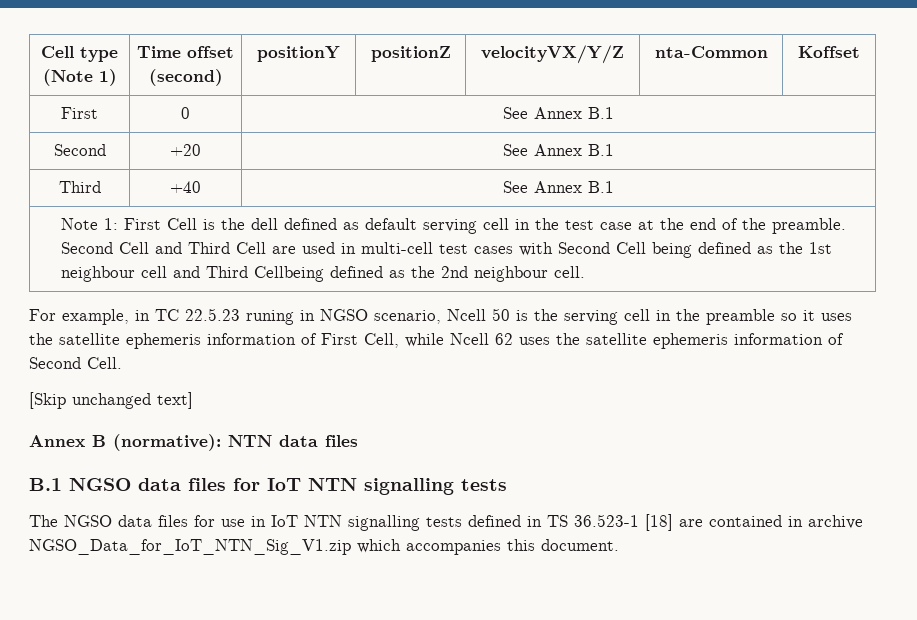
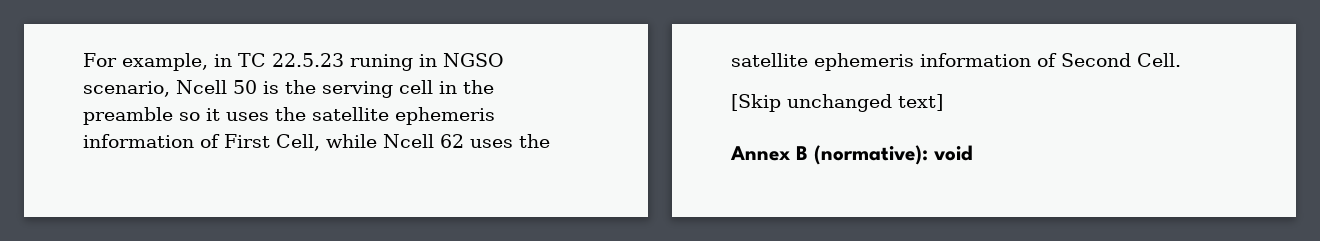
[41,46,118,62] [42,69,117,86] [137,46,234,58] [148,69,223,86] [257,46,340,62] [370,46,451,62] [481,45,624,64] [654,46,768,58] [798,46,860,58] [61,107,98,119] [181,107,190,119] [503,107,614,119] [53,144,106,156] [170,144,201,156] [503,144,614,156] [58,181,101,193] [170,181,201,193] [503,181,614,193] [60,218,846,234] [60,242,832,258] [60,266,585,282] Cell type (Note 1) | Time offset (second) | positionY | positionZ | velocityVX/Y/Z | nta-Common | Koffset // First | 0 | See Annex B.1 // Second | +20 | See Annex B.1 // Third | +40 | See Annex B.1 // Note 1: First Cell is the dell defined as default serving cell in the test case at the end of the preamble. Second Cell and Third Cell are used in multi-cell test cases with Second Cell being defined as the 1st neighbour cell and Third Cellbeing defined as the 2nd neighbour cell. // -> (83, 60) none
[228,435,358,447] [29,478,507,495] [29,514,863,531] [29,539,619,555] NTN data files // B.1 NGSO data files for IoT NTN signalling tests // The NGSO data files for use in IoT NTN signalling tests defined in TS 36.523-1 [18] are contained in archive NGSO_Data_for_IoT_NTN_Sig_V1.zip which accompanies this document. -> [934,145,973,161] void

